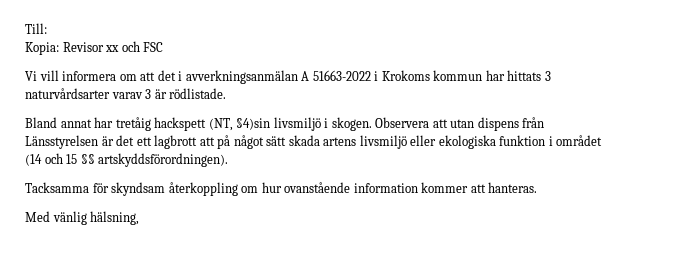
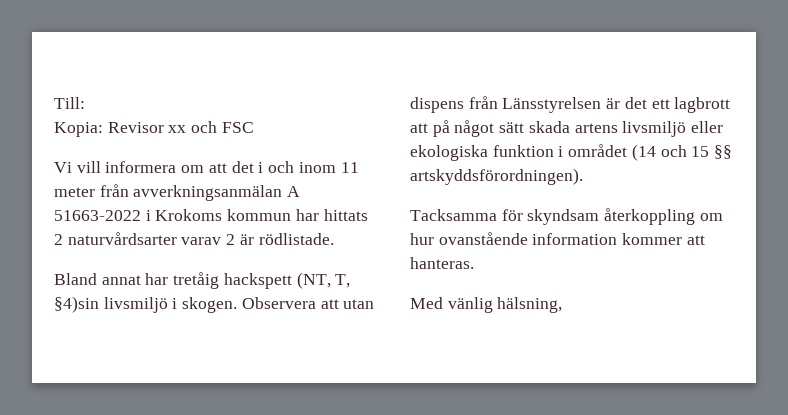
(183, 76) none -> [268,161,359,173] [54,184,129,197] och inom 11 meter från
[544,71,551,81] 3 -> [54,234,63,245] 2
[145,89,152,99] 3 -> [226,234,236,245] 2
(233, 124) none -> [335,274,351,288] T,

